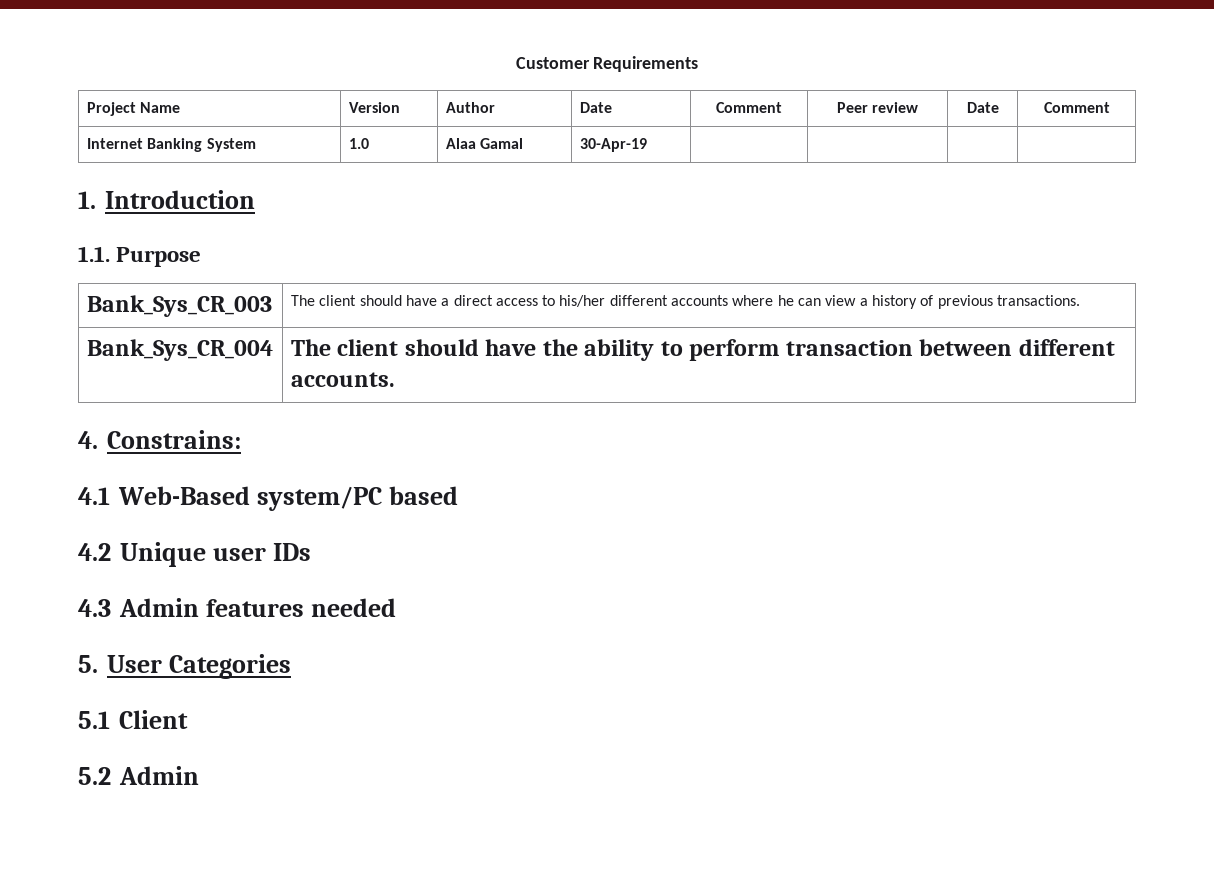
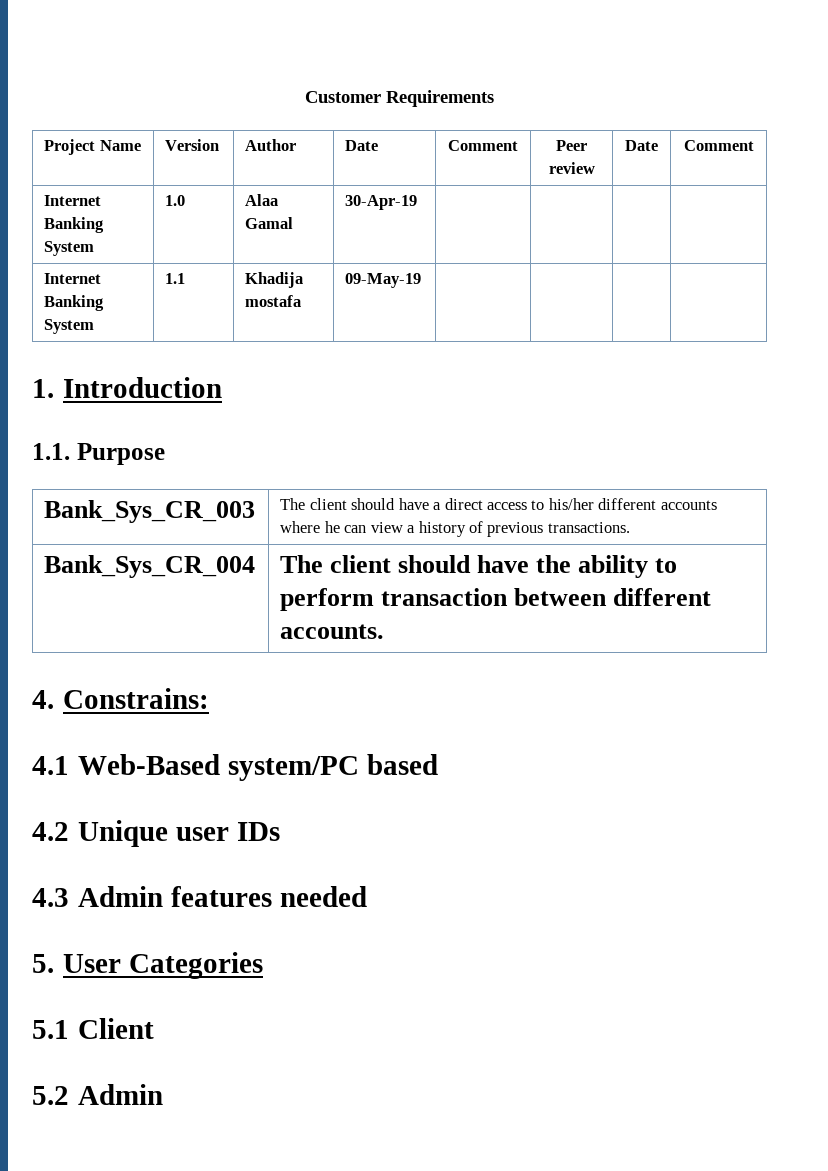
(647, 145) none -> [44,273,102,284] [44,295,105,311] [44,319,95,334] [165,273,186,284] [245,272,304,288] [245,295,302,307] [345,273,422,288] // Internet Banking System | 1.1 | Khadija mostafa | 09-May-19 | | | |

